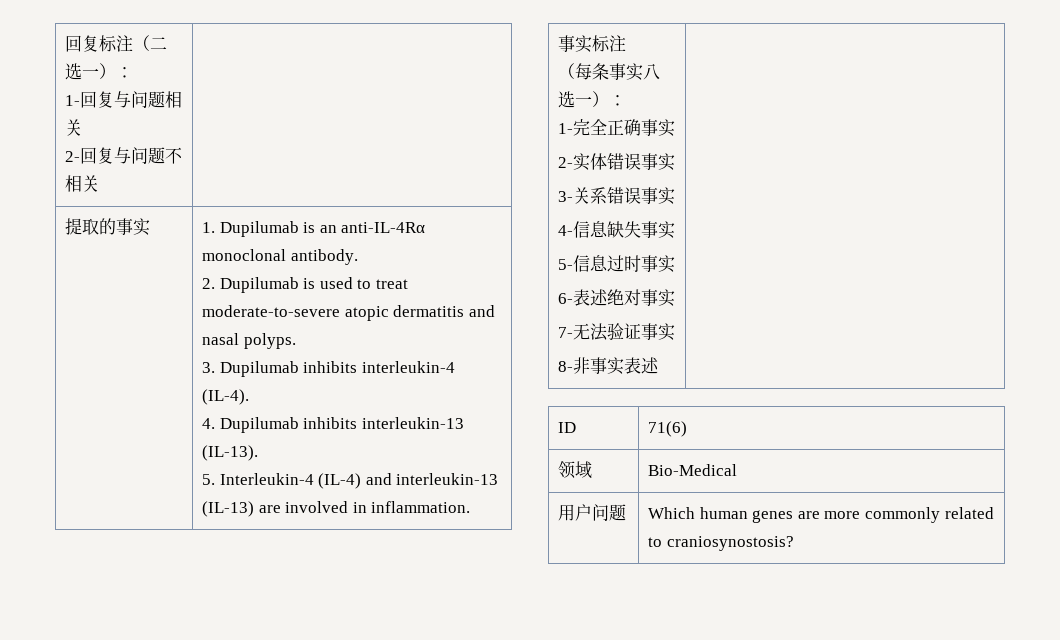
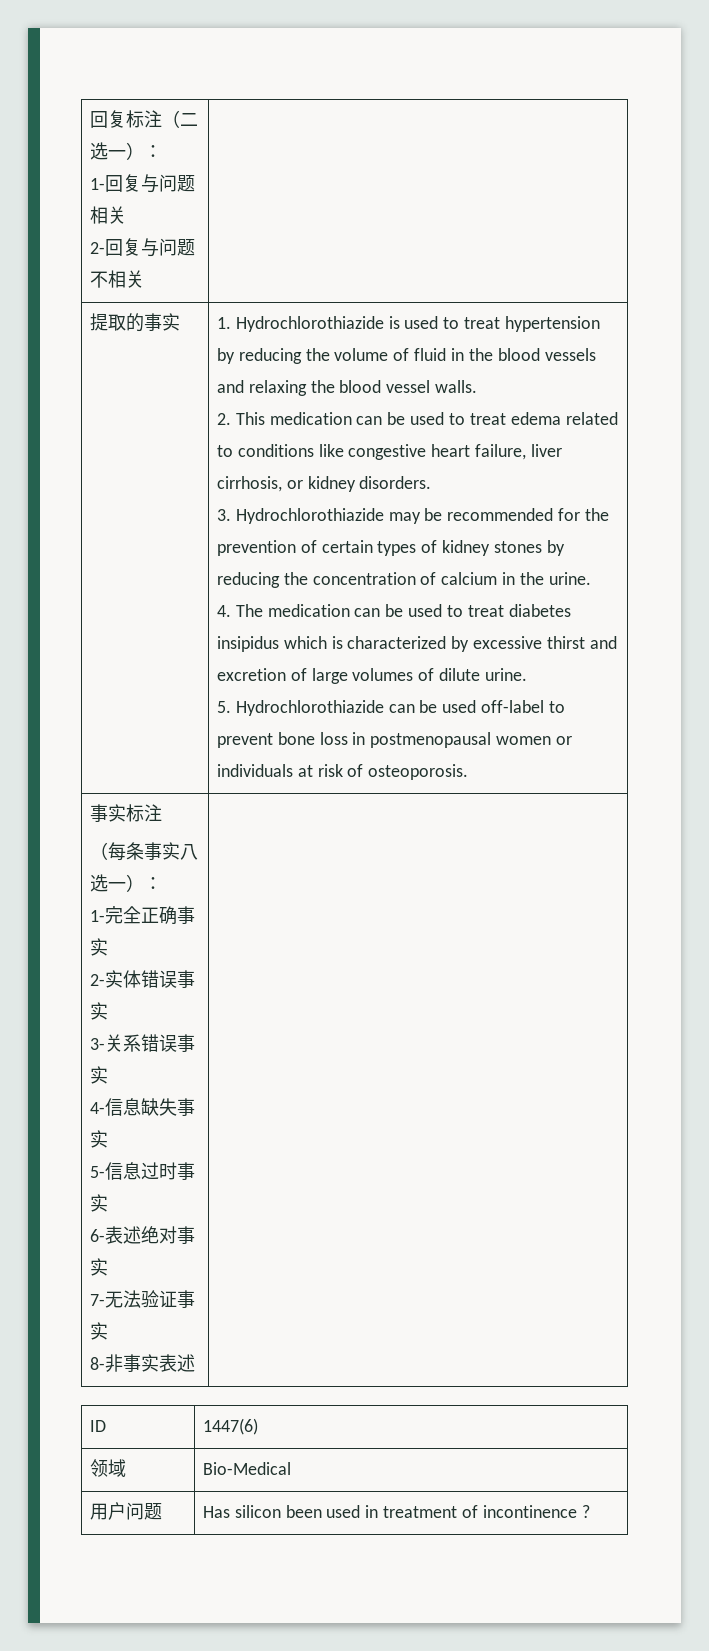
[219,221,426,237] [201,249,358,265] [201,277,408,293] [201,305,495,321] [201,333,296,349] [201,361,455,377] [201,389,249,405] [201,417,464,433] [201,445,258,461] [201,473,499,489] [201,501,471,517] Dupilumab is an anti-IL-4Rα monoclonal antibody. // 2. Dupilumab is used to treat moderate-to-severe atopic dermatitis and nasal polyps. // 3. Dupilumab inhibits interleukin-4 (IL-4). // 4. Dupilumab inhibits interleukin-13 (IL-13). // 5. Interleukin-4 (IL-4) and interleukin-13 (IL-13) are involved in inflammation. -> [235,316,601,332] [216,348,596,364] [216,380,478,396] [216,412,618,425] [216,444,563,460] [216,476,432,492] [216,508,610,524] [216,540,565,556] [216,572,591,588] [216,604,571,617] [216,636,617,652] [216,668,528,684] [216,700,566,716] [216,732,573,748] [216,764,469,780] Hydrochlorothiazide is used to treat hypertension by reducing the volume of fluid in the blood vessels and relaxing the blood vessel walls. // 2. This medication can be used to treat edema related to conditions like congestive heart failure, liver cirrhosis, or kidney disorders. // 3. Hydrochlorothiazide may be recommended for the prevention of certain types of kidney stones by reducing the concentration of calcium in the urine. // 4. The medication can be used to treat diabetes insipidus which is characterized by excessive thirst and excretion of large volumes of dilute urine. // 5. Hydrochlorothiazide can be used off-label to prevent bone loss in postmenopausal women or individuals at risk of osteoporosis.
[647,421,687,437] 71(6) -> [202,1418,258,1435] 1447(6)
[647,507,994,523] [647,536,794,551] Which human genes are more commonly related to craniosynostosis? -> [202,1505,590,1518] Has silicon been used in treatment of incontinence ?

